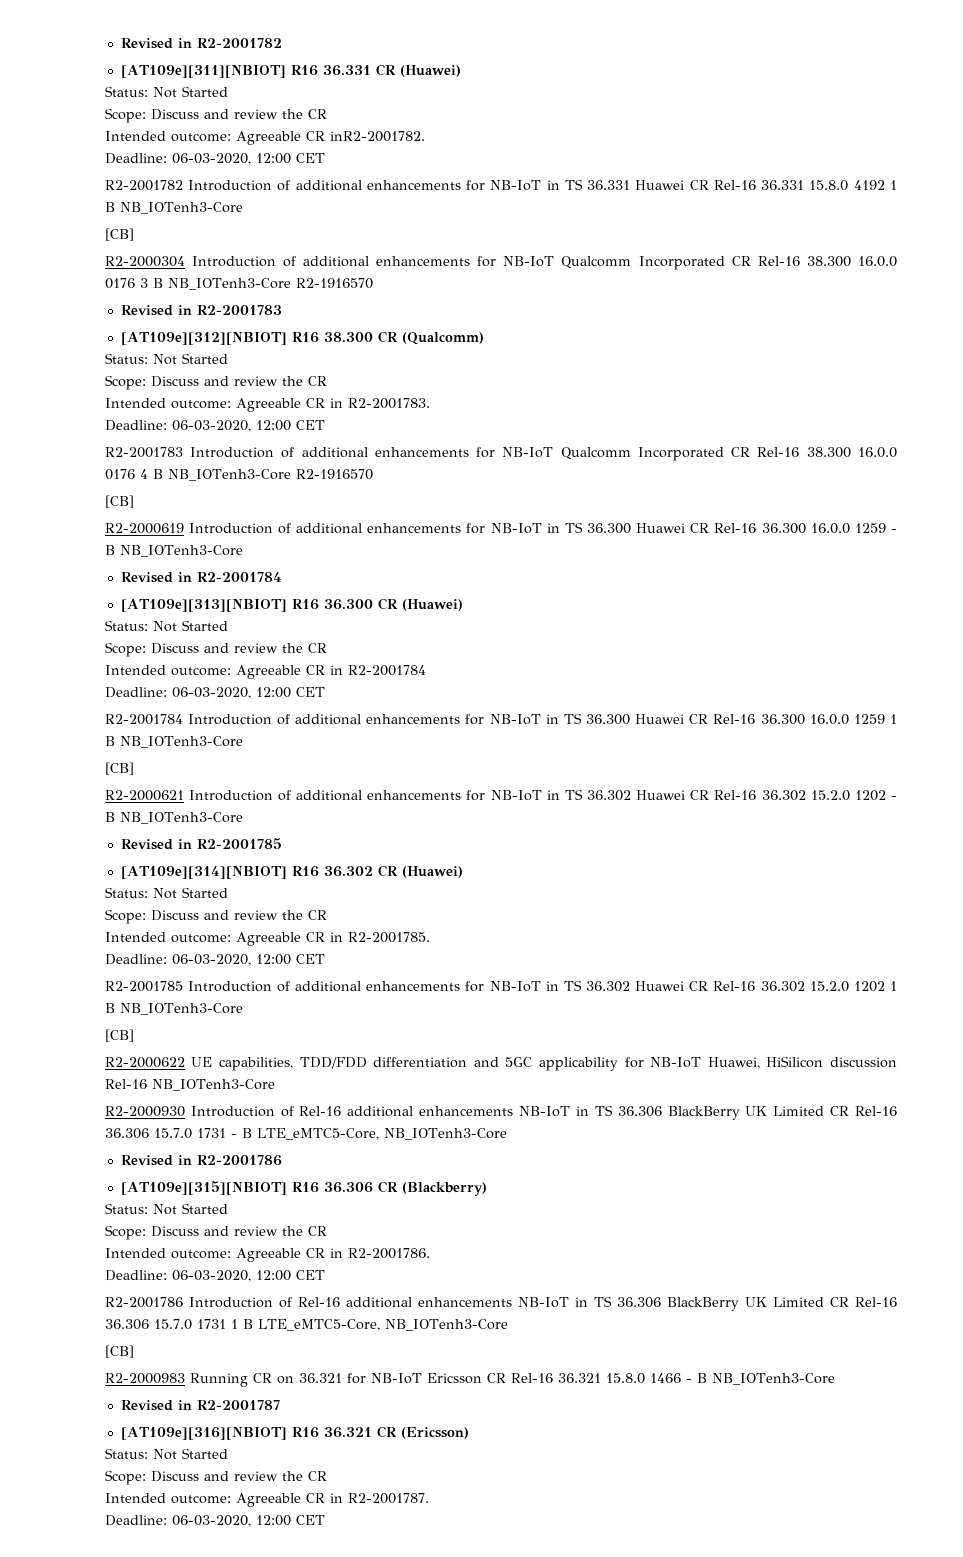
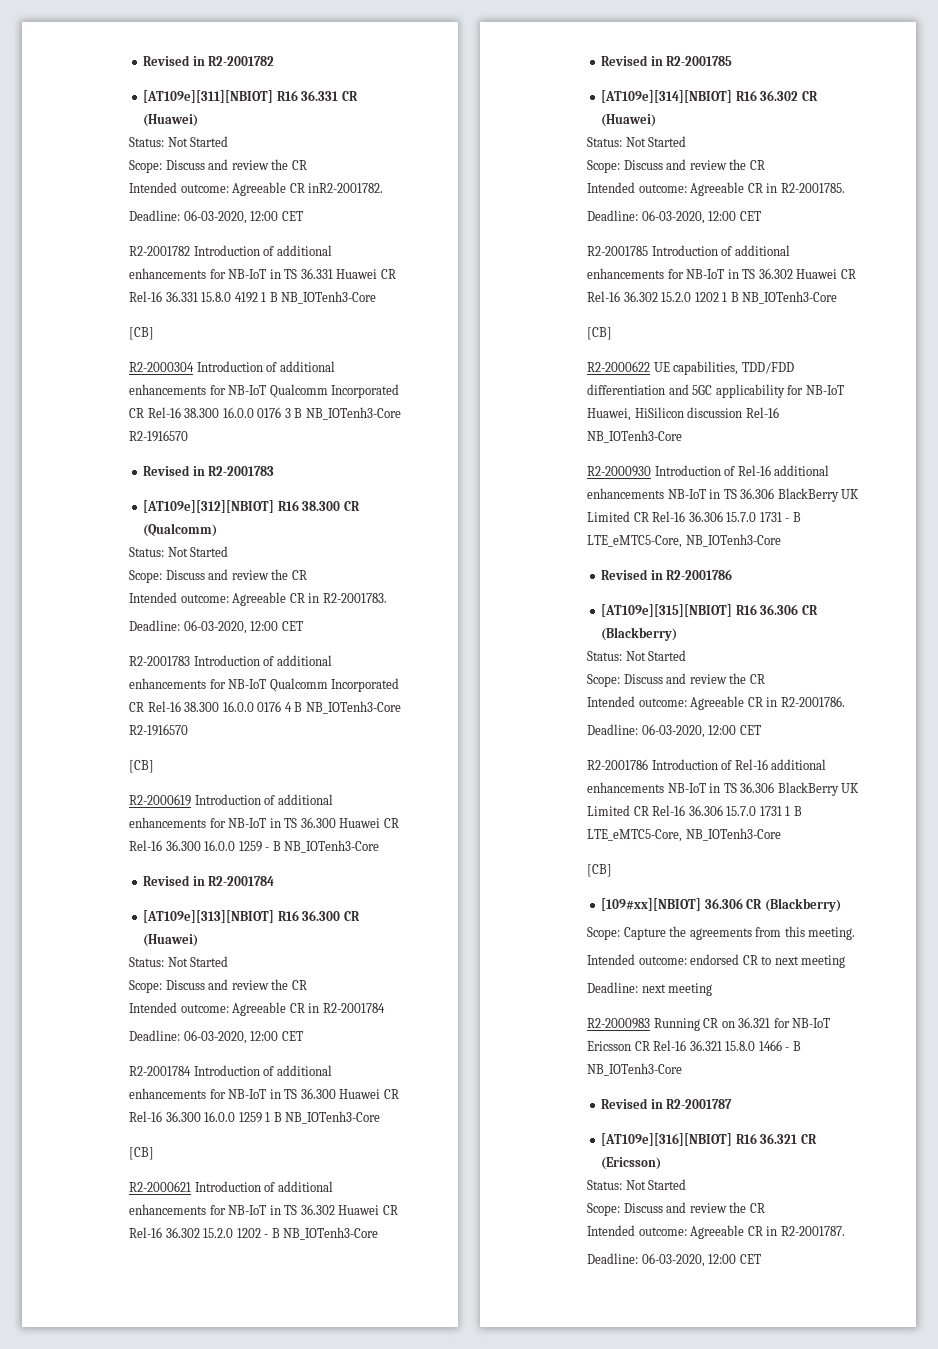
(134, 1351) none -> [601,898,841,912] [587,926,856,940] [587,954,846,968] [587,982,713,996] // [109#xx][NBIOT] 36.306 CR (Blackberry) // Scope: Capture the agreements from this meeting. // Intended outcome: endorsed CR to next meeting // Deadline: next meeting

